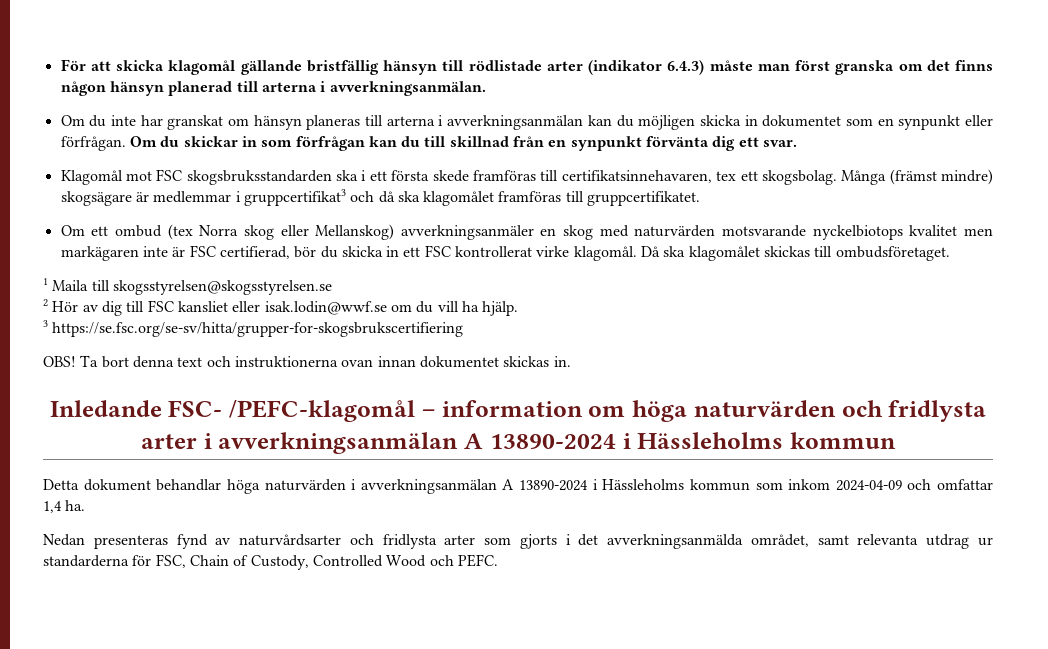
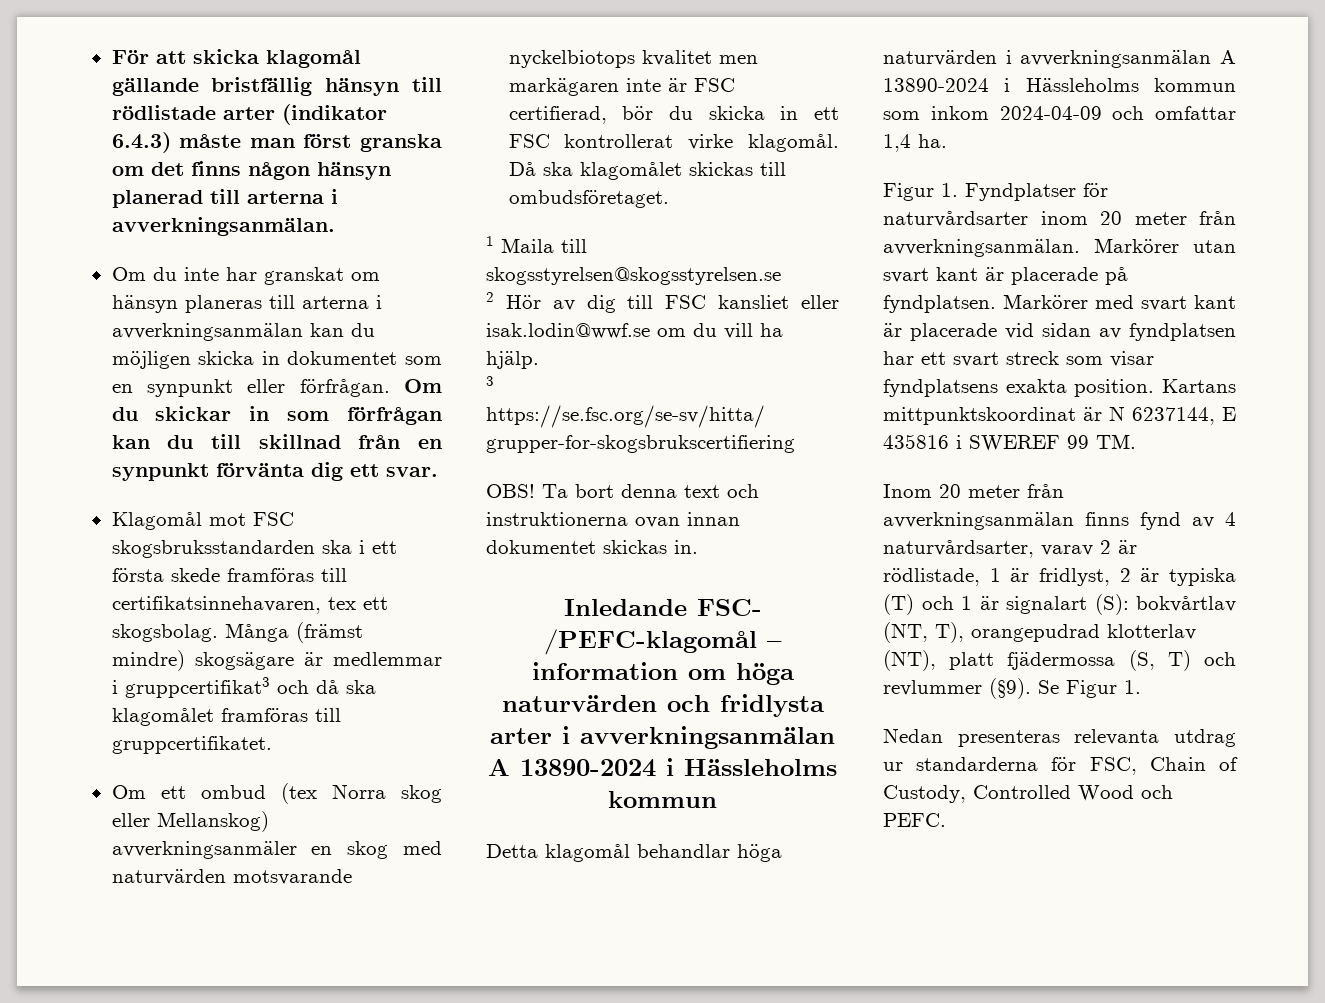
[83,479,151,491] dokument -> [545,844,630,862] klagomål
[43,534,849,549] Nedan presenteras fynd av naturvårdsarter och fridlysta arter som gjorts i det avverkningsanmälda området, samt -> [883,183,1108,201] [883,211,1236,227] [883,238,1236,257] [883,267,1128,285] [883,294,1236,313] [883,323,1236,341] [883,351,1154,367] [883,379,1236,397] [883,406,1236,425] [883,434,1136,451] [883,484,1064,498] [883,512,1236,530] [883,540,1137,558] [883,568,1236,586] [883,594,1236,615] [883,622,1196,643] [883,650,1236,671] [883,678,1141,699] [883,728,1060,747] Figur 1. Fyndplatser för naturvårdsarter inom 20 meter från avverkningsanmälan. Markörer utan svart kant är placerade på fyndplatsen. Markörer med svart kant är placerade vid sidan av fyndplatsen har ett svart streck som visar fyndplatsens exakta position. Kartans mittpunktskoordinat är N 6237144, E 435816 i SWEREF 99 TM. // Inom 20 meter från avverkningsanmälan finns fynd av 4 naturvårdsarter, varav 2 är rödlistade, 1 är fridlyst, 2 är typiska (T) och 1 är signalart (S): bokvårtlav (NT, T), orangepudrad klotterlav (NT), platt fjädermossa (S, T) och revlummer (§9). Se Figur 1. // Nedan presenteras

